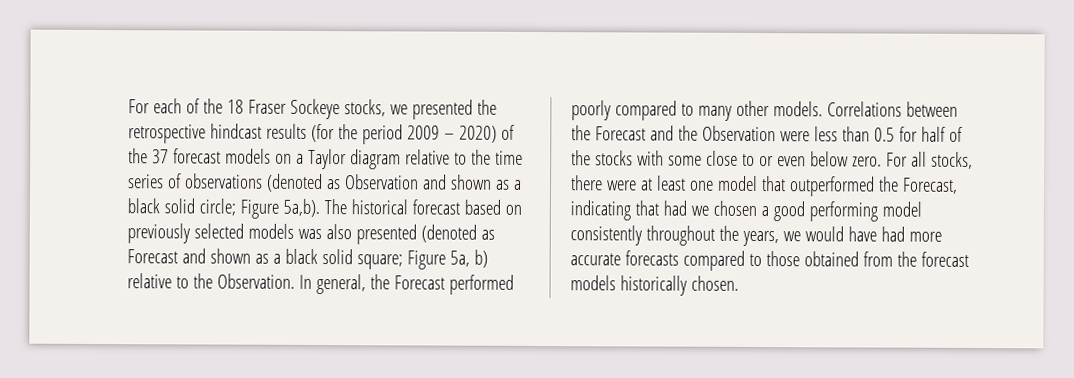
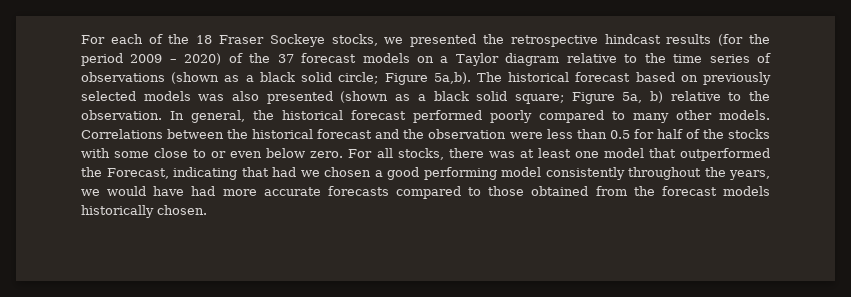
[265,173,492,193] (denoted as Observation and shown -> [171,72,220,84] (shown
[420,224,495,243] [127,248,251,264] (denoted as Forecast and shown -> [340,91,389,103] (shown
[216,273,295,289] Observation. -> [81,110,162,120] observation.
[393,275,445,290] Forecast -> [282,110,406,120] historical forecast
[594,126,646,141] Forecast -> [252,129,373,139] historical forecast
[701,125,776,142] Observation -> [428,129,507,139] observation
[605,180,637,191] were -> [488,151,515,158] was

